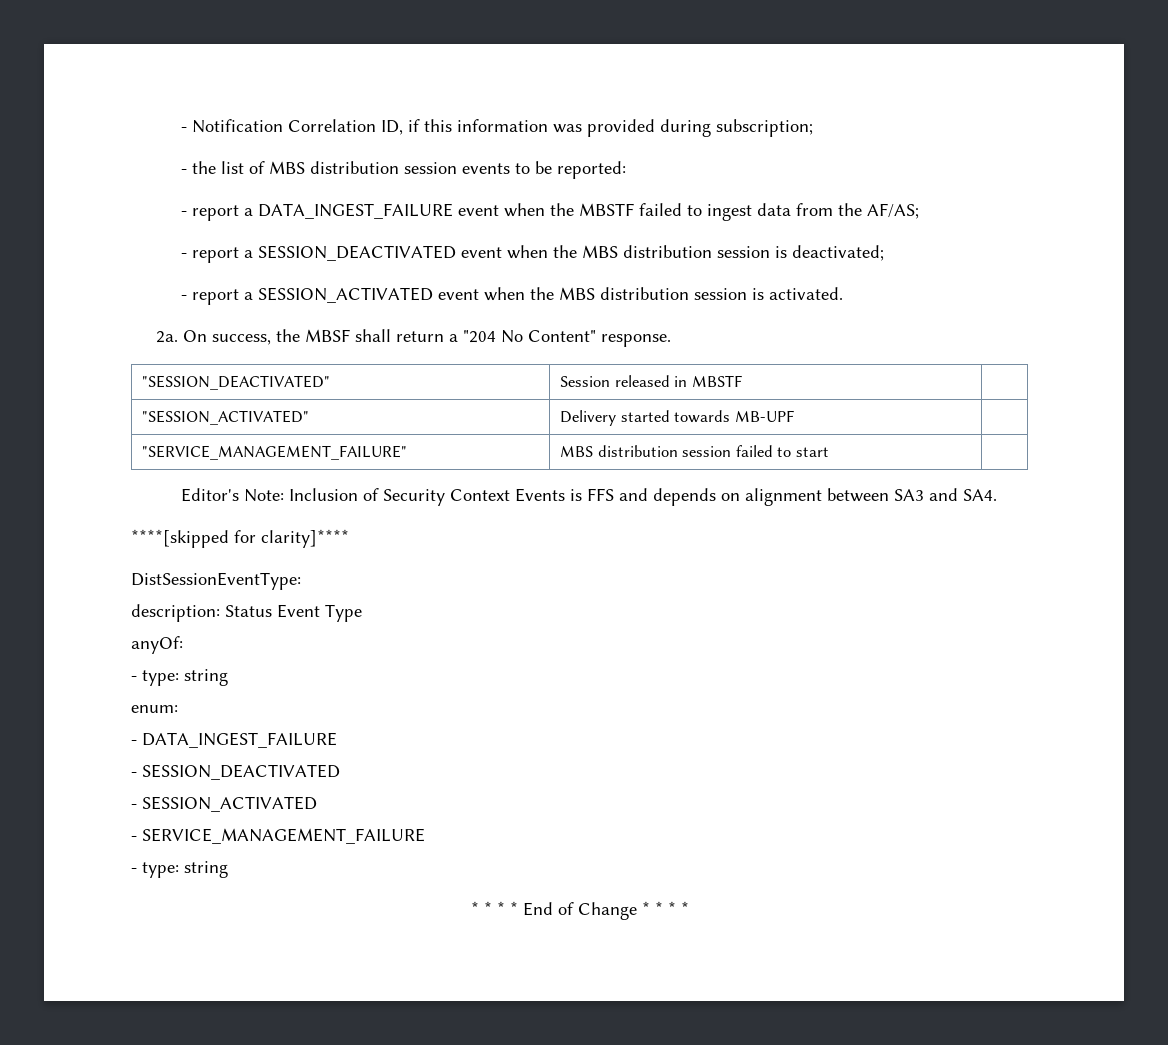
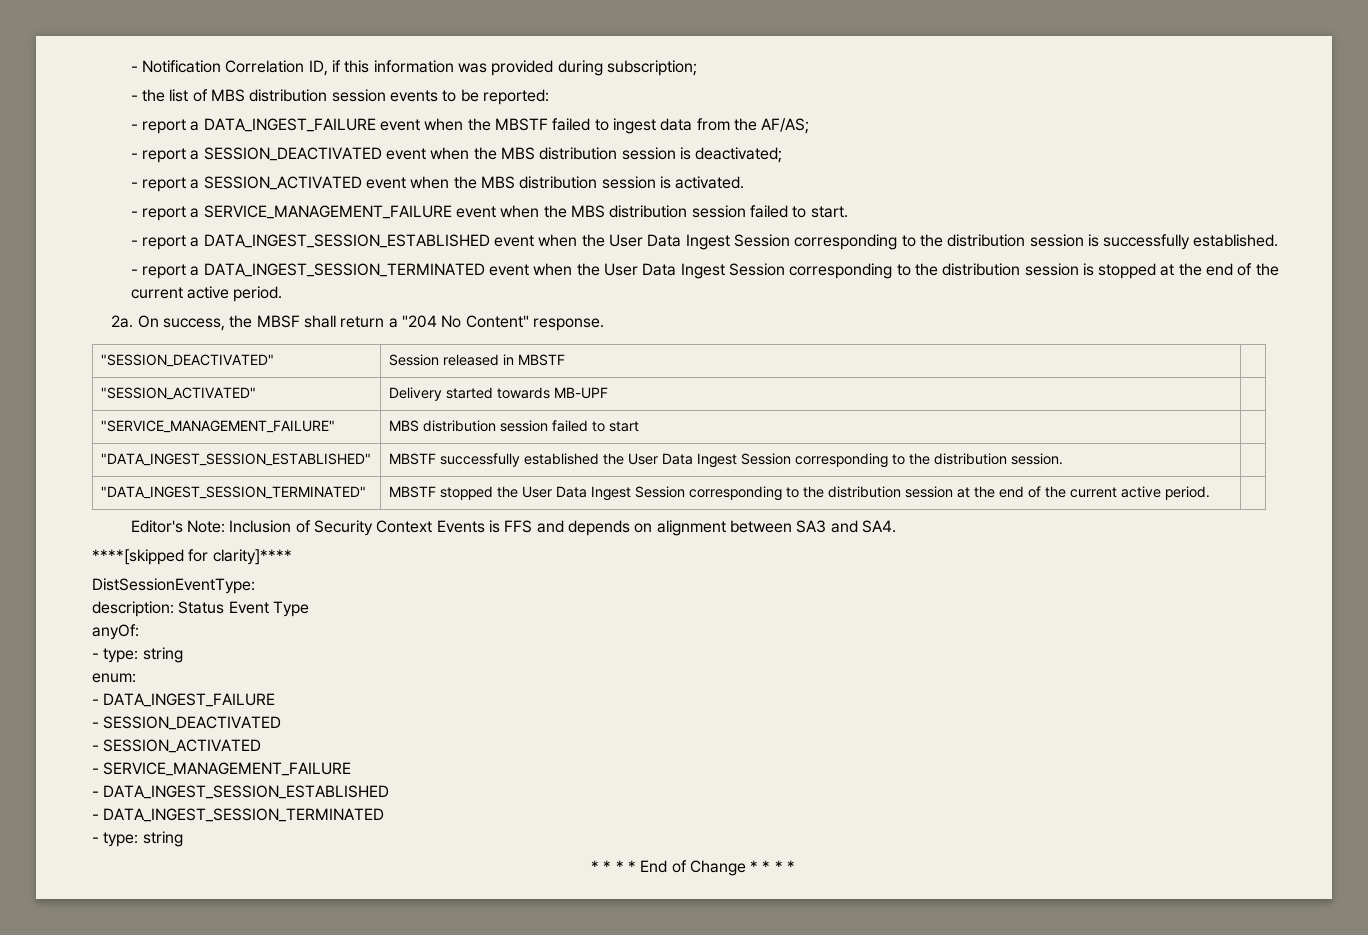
(843, 293) none -> [130,205,848,221] [130,234,1279,250] [130,263,1279,279] [130,286,283,302] // - report a SERVICE_MANAGEMENT_FAILURE event when the MBS distribution session failed to start. // - report a DATA_INGEST_SESSION_ESTABLISHED event when the User Data Ingest Session corresponding to the distribution session is successfully established. // - report a DATA_INGEST_SESSION_TERMINATED event when the User Data Ingest Session corresponding to the distribution session is stopped at the end of the current active period.
(829, 452) none -> [100,453,371,466] [388,453,1063,468] [100,486,366,499] [388,486,1210,501] // "DATA_INGEST_SESSION_ESTABLISHED" | MBSTF successfully established the User Data Ingest Session corresponding to the distribution session. | // "DATA_INGEST_SESSION_TERMINATED" | MBSTF stopped the User Data Ingest Session corresponding to the distribution session at the end of the current active period. |
(425, 836) none -> [92,785,390,799] [92,808,385,822] // - DATA_INGEST_SESSION_ESTABLISHED // - DATA_INGEST_SESSION_TERMINATED

